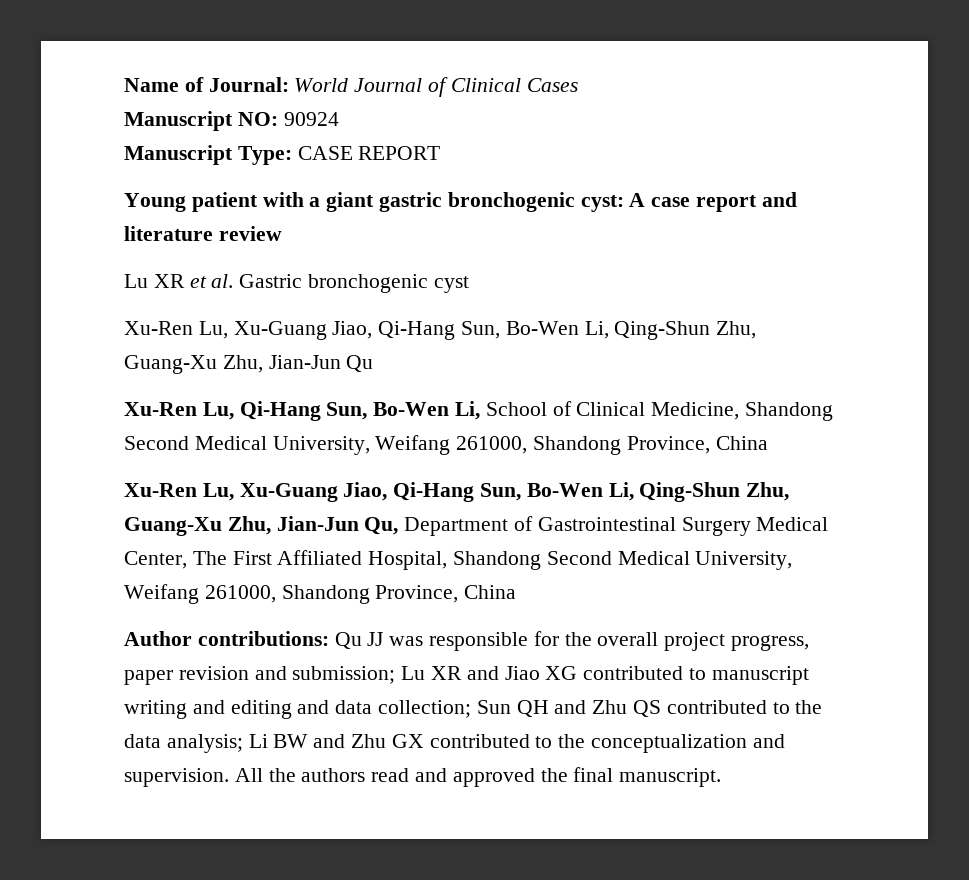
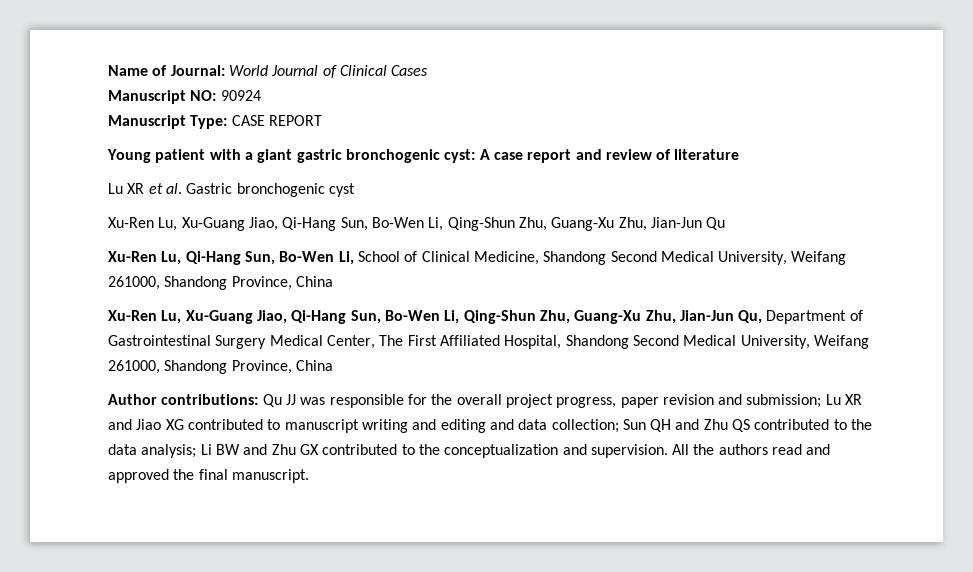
(797, 199) none -> [605,149,672,160] review of
[218,226,282,241] review -> (740, 154) none

